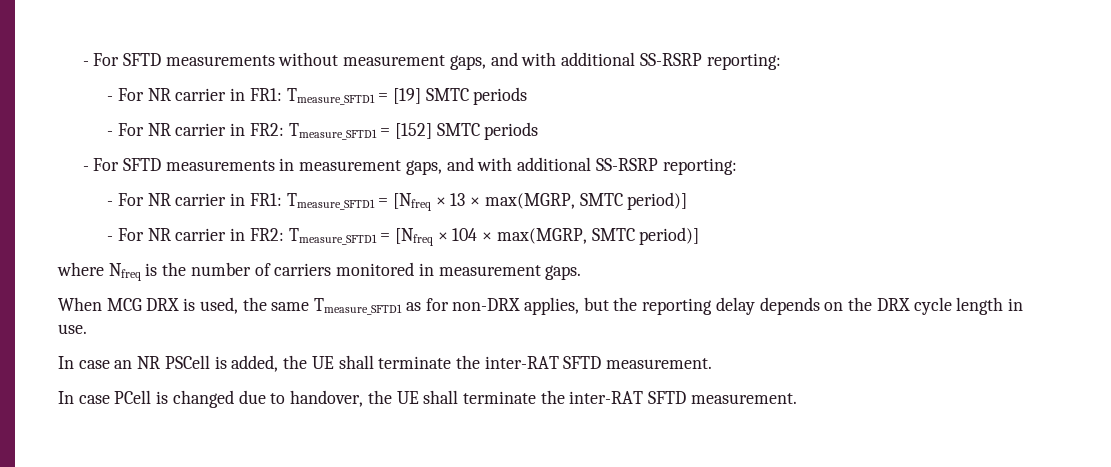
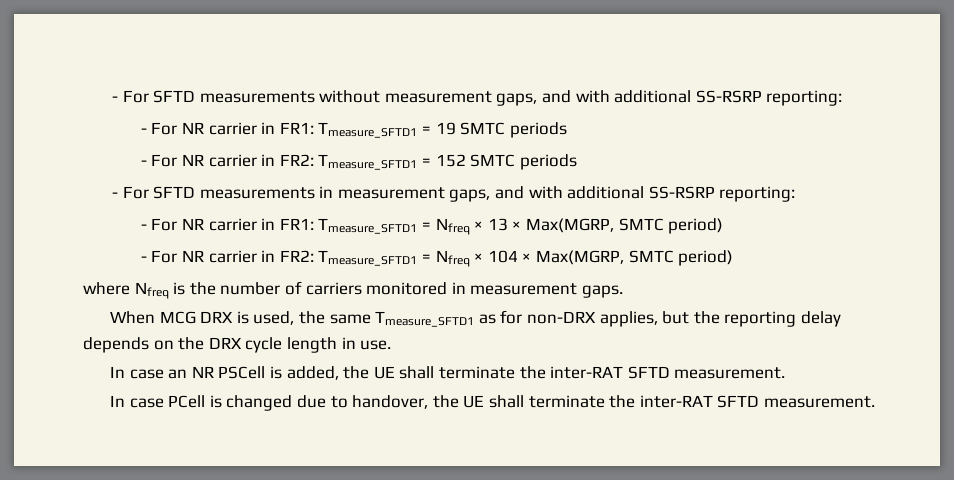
[392,88,421,104] [19] -> [435,122,456,135] 19
[394,123,432,139] [152] -> [435,154,466,167] 152
[392,193,431,211] [Nfreq -> [435,218,470,235] Nfreq
[484,192,688,210] [107,228,433,246] max(MGRP, SMTC period)] // - For NR carrier in FR2: Tmeasure_SFTD1 = [Nfreq -> [525,218,724,234] [140,250,470,267] Max(MGRP, SMTC period) // - For NR carrier in FR2: Tmeasure_SFTD1 = Nfreq
[496,227,700,245] max(MGRP, SMTC period)] -> [535,250,734,266] Max(MGRP, SMTC period)

